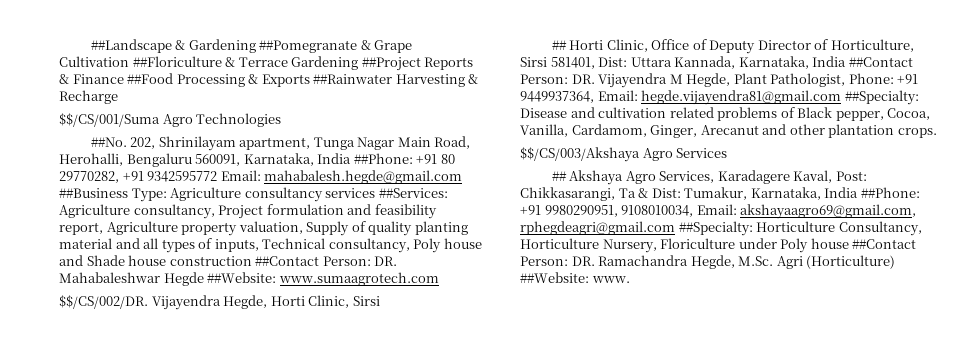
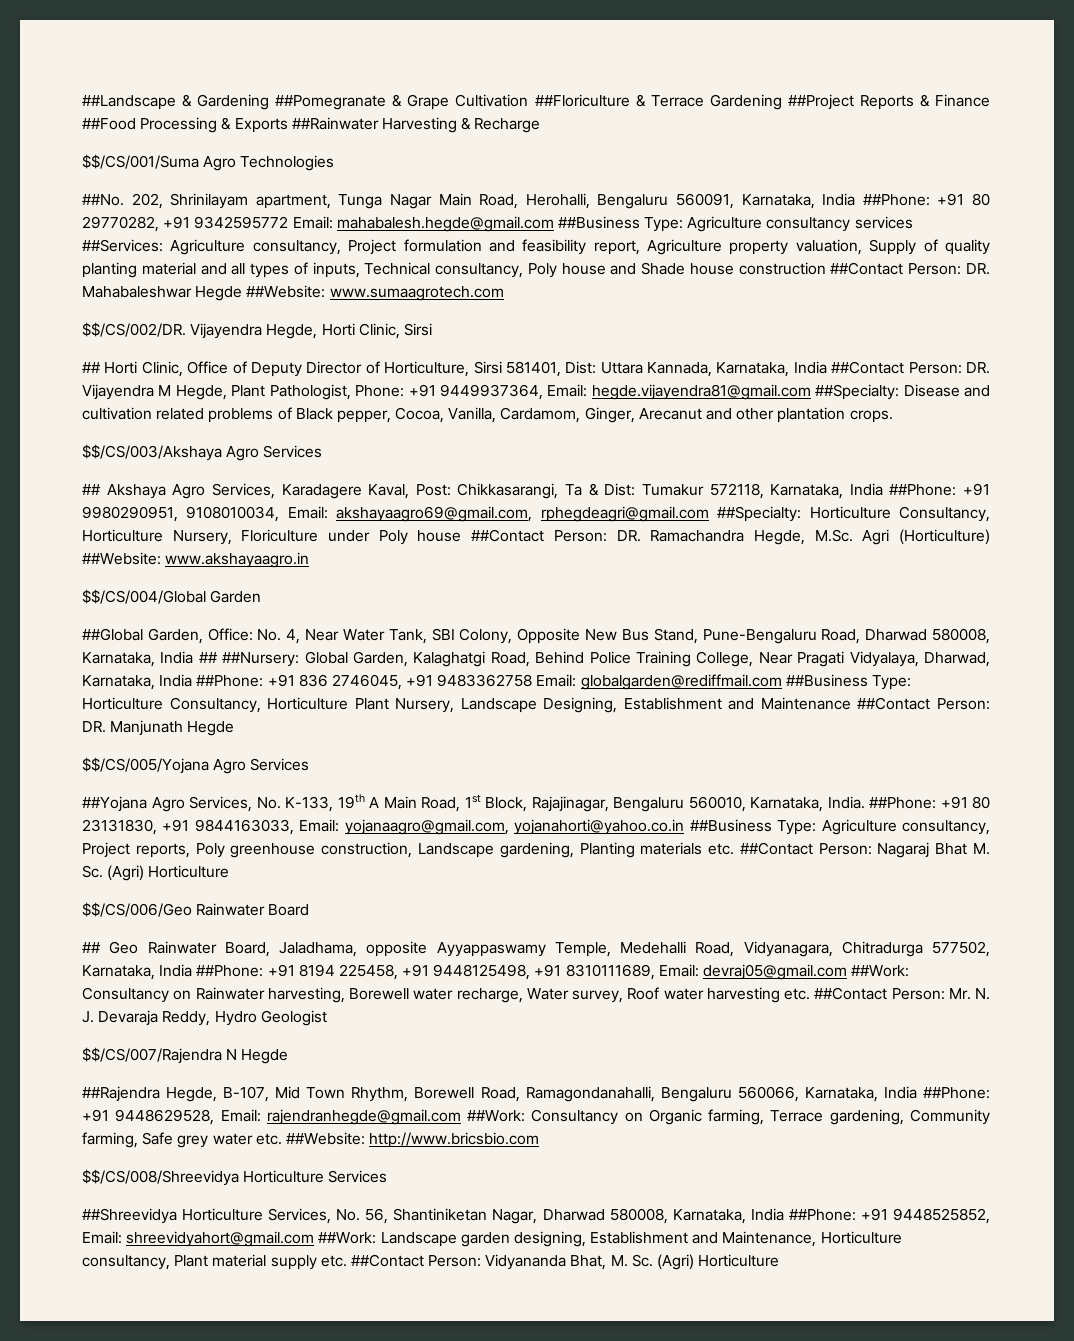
[684,187,748,200] Tumakur, -> [641,483,764,499] Tumakur 572118,
[591,276,630,283] www. -> [165,552,310,568] [82,589,262,604] [82,628,991,644] [82,651,990,667] [82,674,912,690] [82,697,990,713] [82,720,235,736] [82,757,310,774] [82,794,990,812] [82,819,991,835] [82,842,991,858] [82,865,230,881] [82,902,310,917] [82,941,990,957] [82,964,910,980] [82,987,990,1003] [82,1010,327,1026] [82,1047,289,1064] [82,1086,991,1102] [82,1109,990,1125] [82,1132,540,1148] [82,1169,388,1186] [82,1208,991,1224] [82,1231,902,1247] [82,1254,780,1270] www.akshayaagro.in // $$/CS/004/Global Garden // ##Global Garden, Office: No. 4, Near Water Tank, SBI Colony, Opposite New Bus Stand, Pune-Bengaluru Road, Dharwad 580008, Karnataka, India ## ##Nursery: Global Garden, Kalaghatgi Road, Behind Police Training College, Near Pragati Vidyalaya, Dharwad, Karnataka, India ##Phone: +91 836 2746045, +91 9483362758 Email: globalgarden@rediffmail.com ##Business Type: Horticulture Consultancy, Horticulture Plant Nursery, Landscape Designing, Establishment and Maintenance ##Contact Person: DR. Manjunath Hegde // $$/CS/005/Yojana Agro Services // ##Yojana Agro Services, No. K-133, 19th A Main Road, 1st Block, Rajajinagar, Bengaluru 560010, Karnataka, India. ##Phone: +91 80 23131830, +91 9844163033, Email: yojanaagro@gmail.com, yojanahorti@yahoo.co.in ##Business Type: Agriculture consultancy, Project reports, Poly greenhouse construction, Landscape gardening, Planting materials etc. ##Contact Person: Nagaraj Bhat M. Sc. (Agri) Horticulture // $$/CS/006/Geo Rainwater Board // ## Geo Rainwater Board, Jaladhama, opposite Ayyappaswamy Temple, Medehalli Road, Vidyanagara, Chitradurga 577502, Karnataka, India ##Phone: +91 8194 225458, +91 9448125498, +91 8310111689, Email: devraj05@gmail.com ##Work: Consultancy on Rainwater harvesting, Borewell water recharge, Water survey, Roof water harvesting etc. ##Contact Person: Mr. N. J. Devaraja Reddy, Hydro Geologist // $$/CS/007/Rajendra N Hegde // ##Rajendra Hegde, B-107, Mid Town Rhythm, Borewell Road, Ramagondanahalli, Bengaluru 560066, Karnataka, India ##Phone: +91 9448629528, Email: rajendranhegde@gmail.com ##Work: Consultancy on Organic farming, Terrace gardening, Community farming, Safe grey water etc. ##Website: http://www.bricsbio.com // $$/CS/008/Shreevidya Horticulture Services // ##Shreevidya Horticulture Services, No. 56, Shantiniketan Nagar, Dharwad 580008, Karnataka, India ##Phone: +91 9448525852, Email: shreevidyahort@gmail.com ##Work: Landscape garden designing, Establishment and Maintenance, Horticulture consultancy, Plant material supply etc. ##Contact Person: Vidyananda Bhat, M. Sc. (Agri) Horticulture

